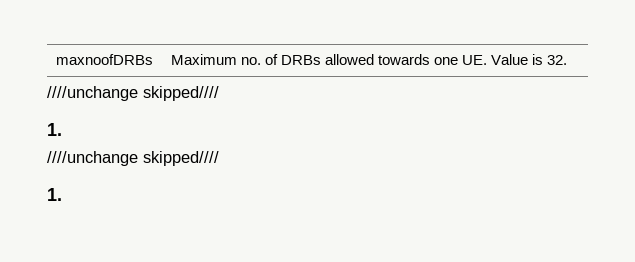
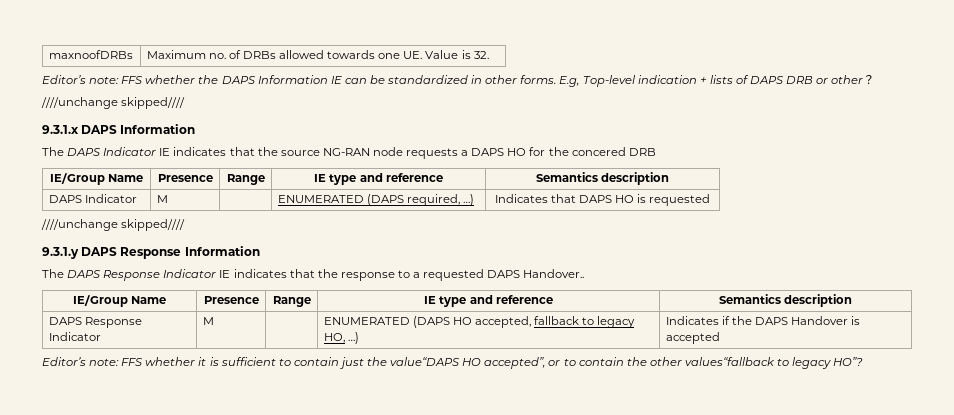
[47,86,219,101] [47,123,62,136] [47,151,219,166] [47,188,62,201] ////unchange skipped//// // 1. // ////unchange skipped//// // 1. -> [42,75,876,87] [41,97,186,109] [42,124,196,134] [42,147,656,159] [49,173,144,185] [157,174,213,182] [226,174,265,185] [314,173,443,185] [535,172,670,185] [48,194,137,203] [156,195,168,203] [277,194,474,206] [494,194,711,206] [41,219,186,231] [42,246,260,259] [42,269,585,281] [72,295,167,307] [203,296,259,304] [272,296,311,307] [424,295,553,307] [718,294,853,307] [48,317,142,328] [48,332,101,341] [202,317,214,325] [323,316,636,328] [323,332,359,344] [665,316,861,325] [665,332,720,344] [42,357,864,369] Editor’s note: FFS whether the DAPS Information IE can be standardized in other forms. E.g, Top-level indication + lists of DAPS DRB or other？ // ////unchange skipped//// // 9.3.1.x DAPS Information // The DAPS Indicator IE indicates that the source NG-RAN node requests a DAPS HO for the concered DRB // IE/Group Name | Presence | Range | IE type and reference | Semantics description // DAPS Indicator | M | | ENUMERATED (DAPS required, …) | Indicates that DAPS HO is requested // ////unchange skipped//// // 9.3.1.y DAPS Response Information // The DAPS Response Indicator IE indicates that the response to a requested DAPS Handover.. // IE/Group Name | Presence | Range | IE type and reference | Semantics description // DAPS Response Indicator | M | | ENUMERATED (DAPS HO accepted, fallback to legacy HO, …) | Indicates if the DAPS Handover is accepted // Editor’s note: FFS whether it is sufficient to contain just the value“DAPS HO accepted”, or to contain the other values“fallback to legacy HO”?

